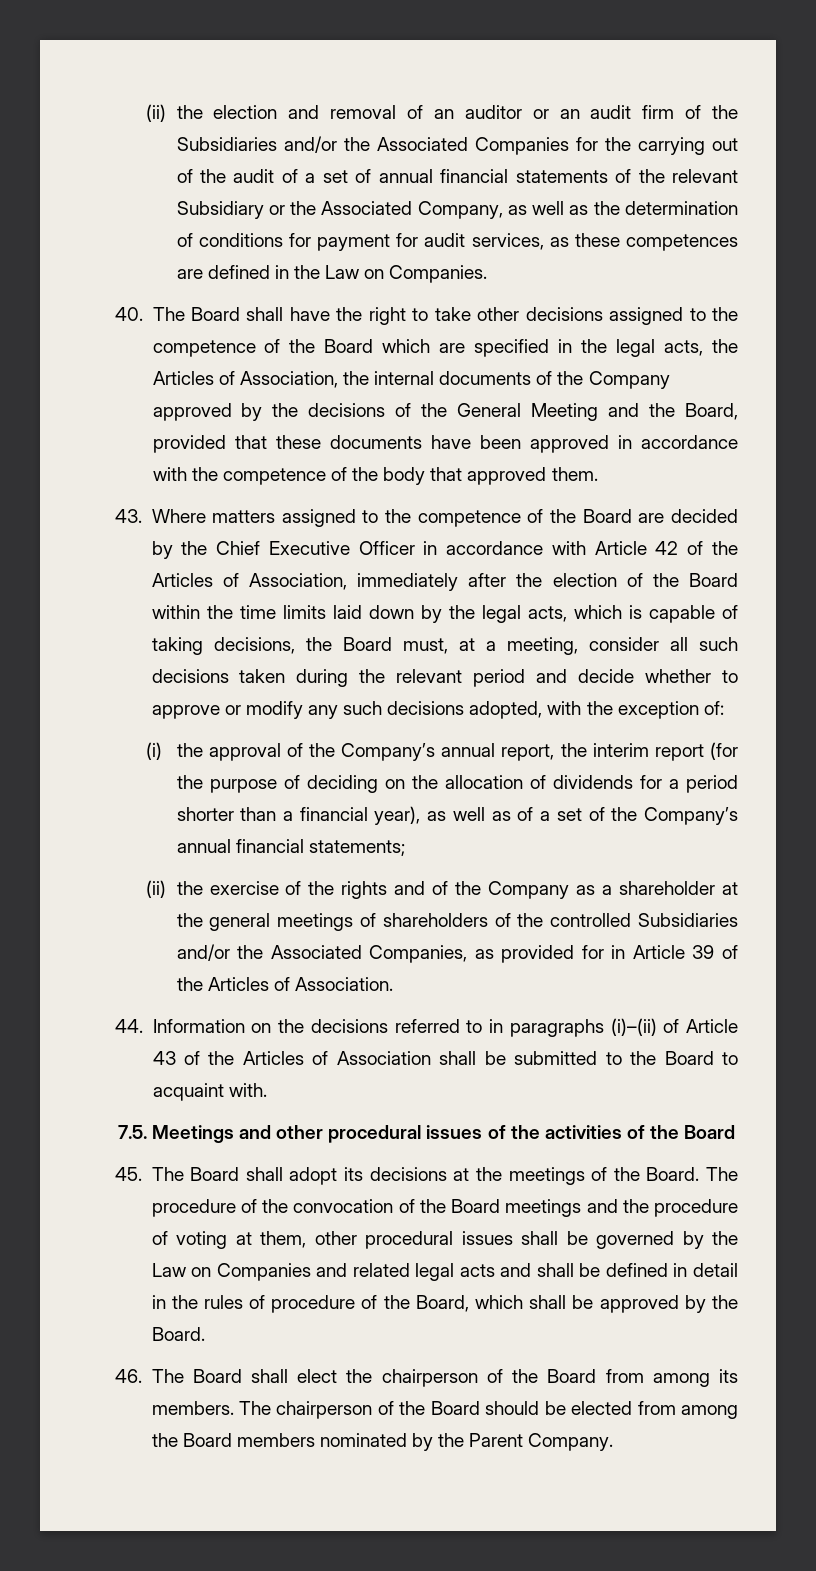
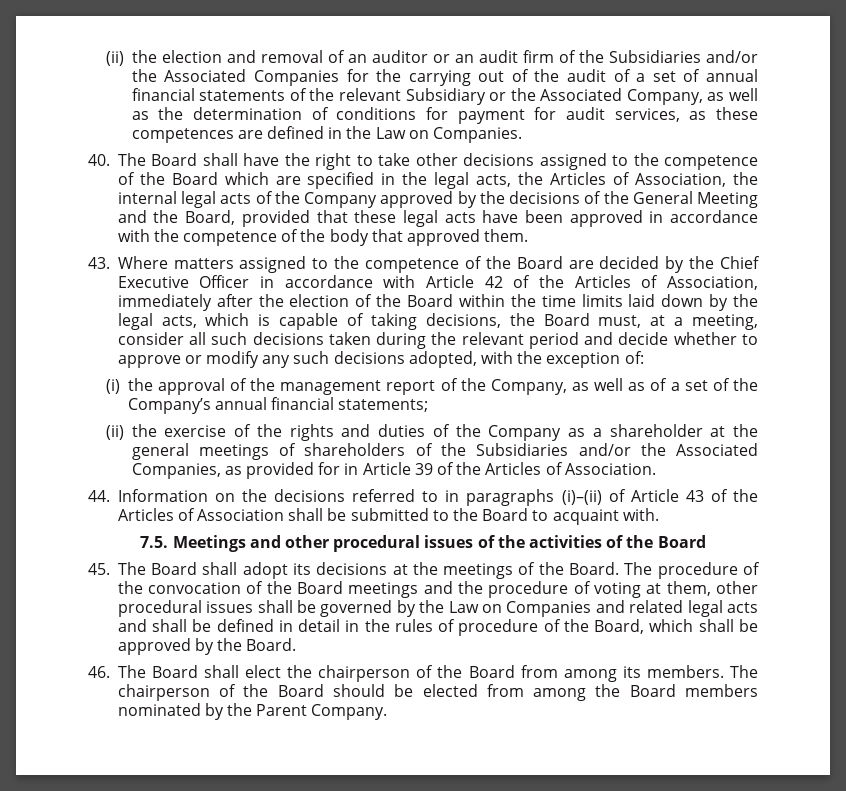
[439,371,532,385] documents -> [181,191,252,208] legal acts
[329,435,422,449] documents -> [402,210,476,227] legal acts
[341,742,738,761] [176,775,738,793] [176,806,421,825] Company’s annual report, the interim report (for the purpose of deciding on the allocation of dividends for a period shorter than a financial year), -> [280,378,567,395] management report of the Company,
(426, 888) none -> [378,424,426,437] duties
[550,913,632,927] controlled -> (466, 449) none

